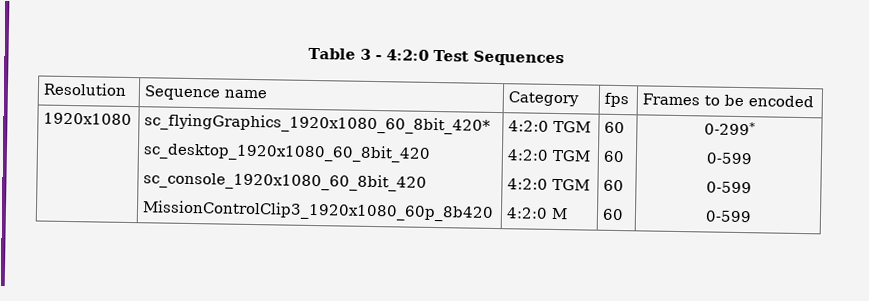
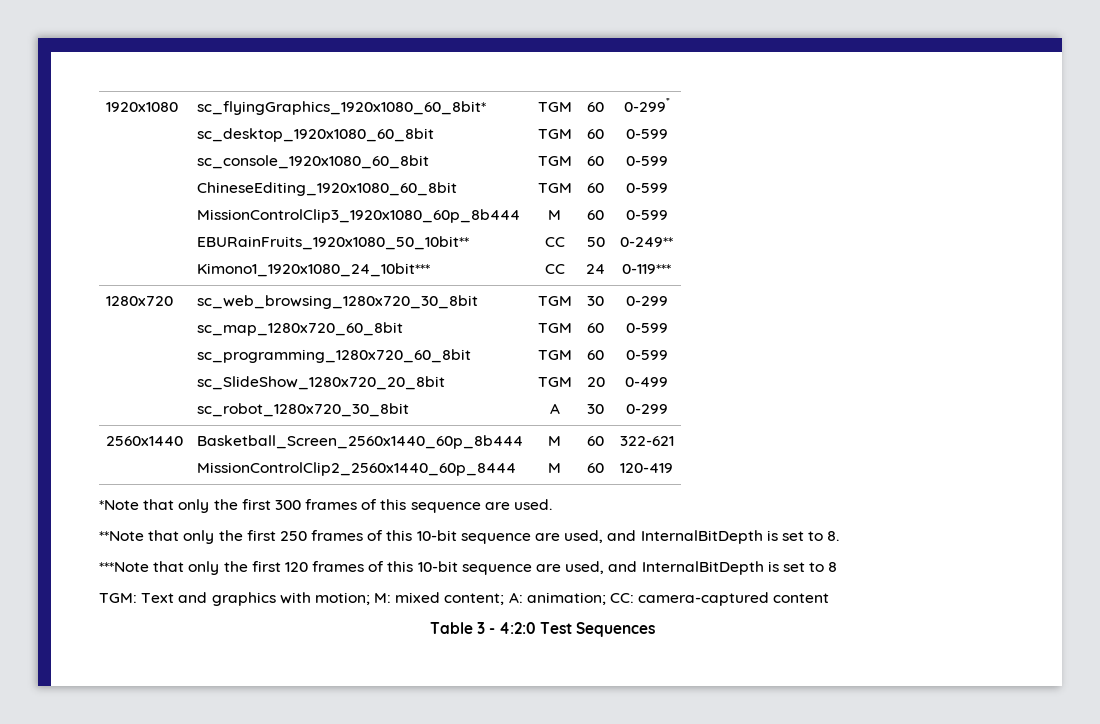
[307,47,565,67] [43,82,128,96] [144,85,268,101] [508,91,580,107] [604,92,630,108] [642,93,815,108] [43,112,133,126] [144,113,492,135] [143,142,432,163] [143,171,428,192] [142,200,495,222] [508,120,592,133] [507,149,592,162] [507,178,591,191] [506,207,569,220] [604,121,626,134] [603,150,626,163] [603,179,625,192] [602,208,625,221] Table 3 - 4:2:0 Test Sequences // Resolution | Sequence name | Category | fps | Frames to be encoded // 1920x1080 | sc_flyingGraphics_1920x1080_60_8bit_420* // sc_desktop_1920x1080_60_8bit_420 // sc_console_1920x1080_60_8bit_420 // MissionControlClip3_1920x1080_60p_8b420 | 4:2:0 TGM // 4:2:0 TGM // 4:2:0 TGM // 4:2:0 M | 60 // 60 // 60 // 60 -> [105,102,178,112] [196,101,486,115] [196,128,434,142] [196,155,429,169] [196,182,457,196] [196,209,520,223] [196,236,469,250] [196,263,430,277] [537,102,572,112] [537,129,572,139] [537,156,572,166] [537,183,572,193] [548,210,561,220] [544,237,565,247] [544,264,565,274] [587,102,604,112] [587,129,604,139] [587,156,604,166] [587,183,604,193] [587,210,604,220] [586,237,605,247] [586,264,605,274] 1920x1080 | sc_flyingGraphics_1920x1080_60_8bit* // sc_desktop_1920x1080_60_8bit // sc_console_1920x1080_60_8bit // ChineseEditing_1920x1080_60_8bit // MissionControlClip3_1920x1080_60p_8b444 // EBURainFruits_1920x1080_50_10bit** // Kimono1_1920x1080_24_10bit*** | TGM // TGM // TGM // TGM // M // CC // CC | 60 // 60 // 60 // 60 // 60 // 50 // 24
(752, 216) none -> [625,210,668,220] [620,237,673,247] [622,264,671,274] [105,296,173,306] [196,295,478,309] [196,322,403,336] [196,349,471,363] [196,376,445,390] [196,403,409,417] [537,296,572,306] [537,323,572,333] [537,350,572,360] [537,377,572,387] [549,403,560,414] [587,296,604,306] [587,323,604,333] [587,350,604,360] [586,377,605,387] [587,404,604,414] [625,296,668,306] [625,323,668,333] [625,350,668,360] [625,377,668,387] [625,404,668,414] [105,436,183,446] [196,435,523,449] [196,462,516,476] [548,436,561,446] [548,463,561,473] [587,436,604,446] [587,463,604,473] [619,436,674,446] [620,463,673,473] [99,499,553,513] [99,530,840,544] [99,561,838,575] [99,592,830,606] [429,622,656,637] // 0-599 // 0-249** // 0-119*** // 1280x720 | sc_web_browsing_1280x720_30_8bit // sc_map_1280x720_60_8bit // sc_programming_1280x720_60_8bit // sc_SlideShow_1280x720_20_8bit // sc_robot_1280x720_30_8bit | TGM // TGM // TGM // TGM // A | 30 // 60 // 60 // 20 // 30 | 0-299 // 0-599 // 0-599 // 0-499 // 0-299 // 2560x1440 | Basketball_Screen_2560x1440_60p_8b444 // MissionControlClip2_2560x1440_60p_8444 | M // M | 60 // 60 | 322-621 // 120-419 // *Note that only the first 300 frames of this sequence are used. // **Note that only the first 250 frames of this 10-bit sequence are used, and InternalBitDepth is set to 8. // ***Note that only the first 120 frames of this 10-bit sequence are used, and InternalBitDepth is set to 8 // TGM: Text and graphics with motion; M: mixed content; A: animation; CC: camera-captured content // Table 3 - 4:2:0 Test Sequences

